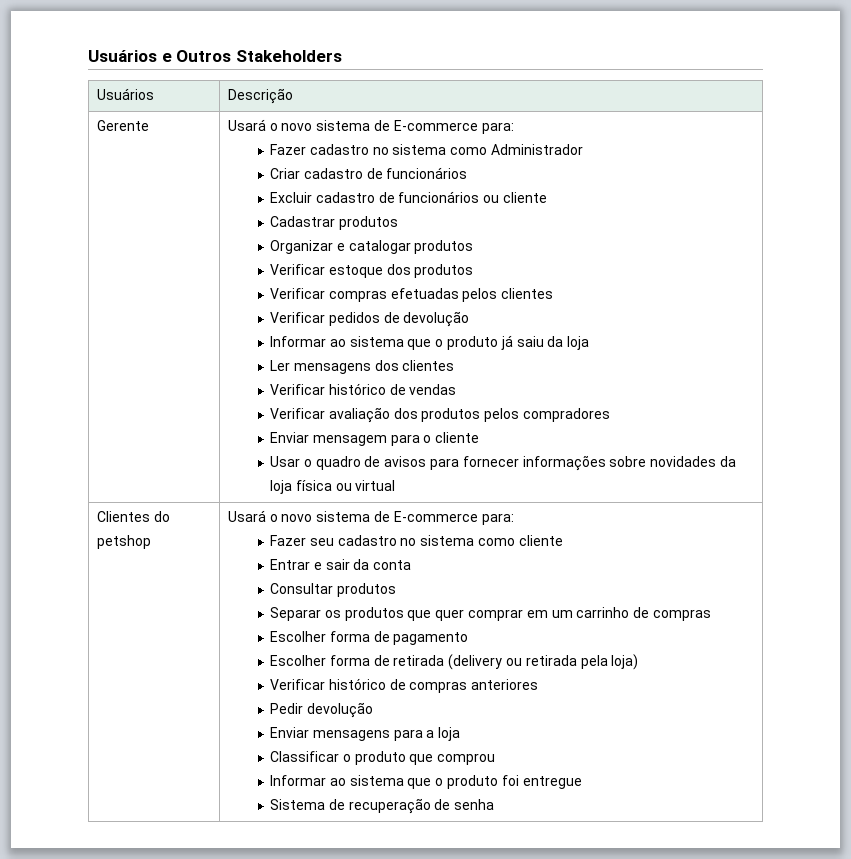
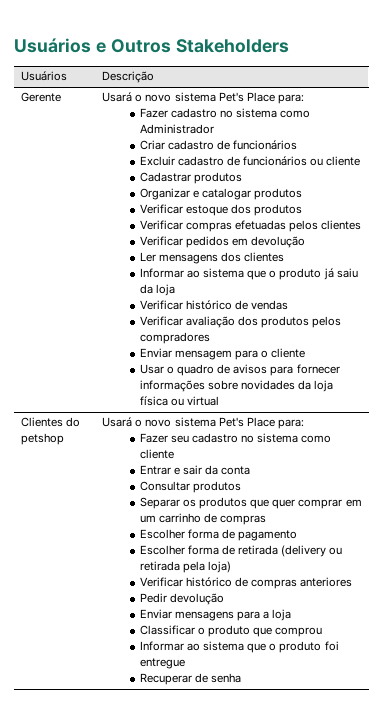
[374,120,478,131] de E-commerce -> [218,92,275,102] Pet's Place
[383,311,470,327] de devolução -> [232,236,306,248] [139,252,285,264] em devolução // Ler mensagens dos clientes
[270,360,455,374] // Ler mensagens dos clientes -> (175, 290) none
[374,511,478,522] de E-commerce -> [218,417,275,427] Pet's Place
[270,798,431,814] Sistema de recuperação -> [139,673,192,685] Recuperar

